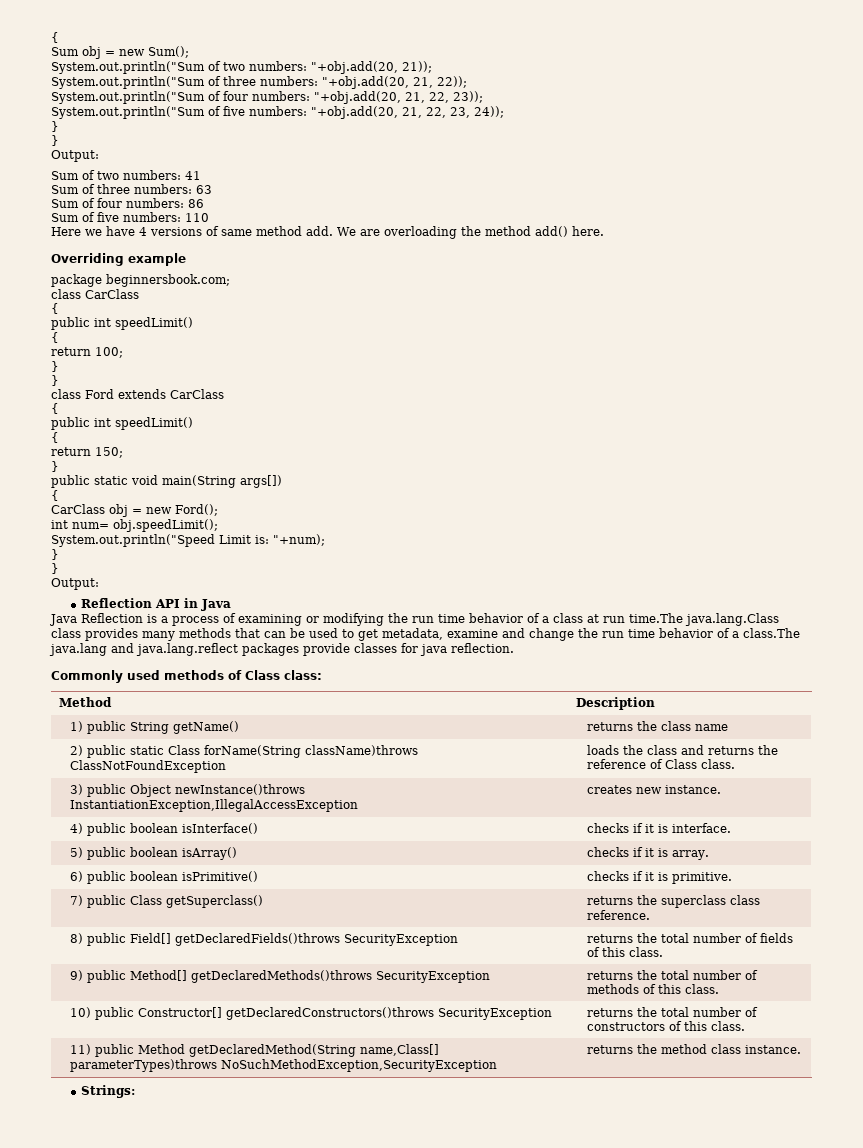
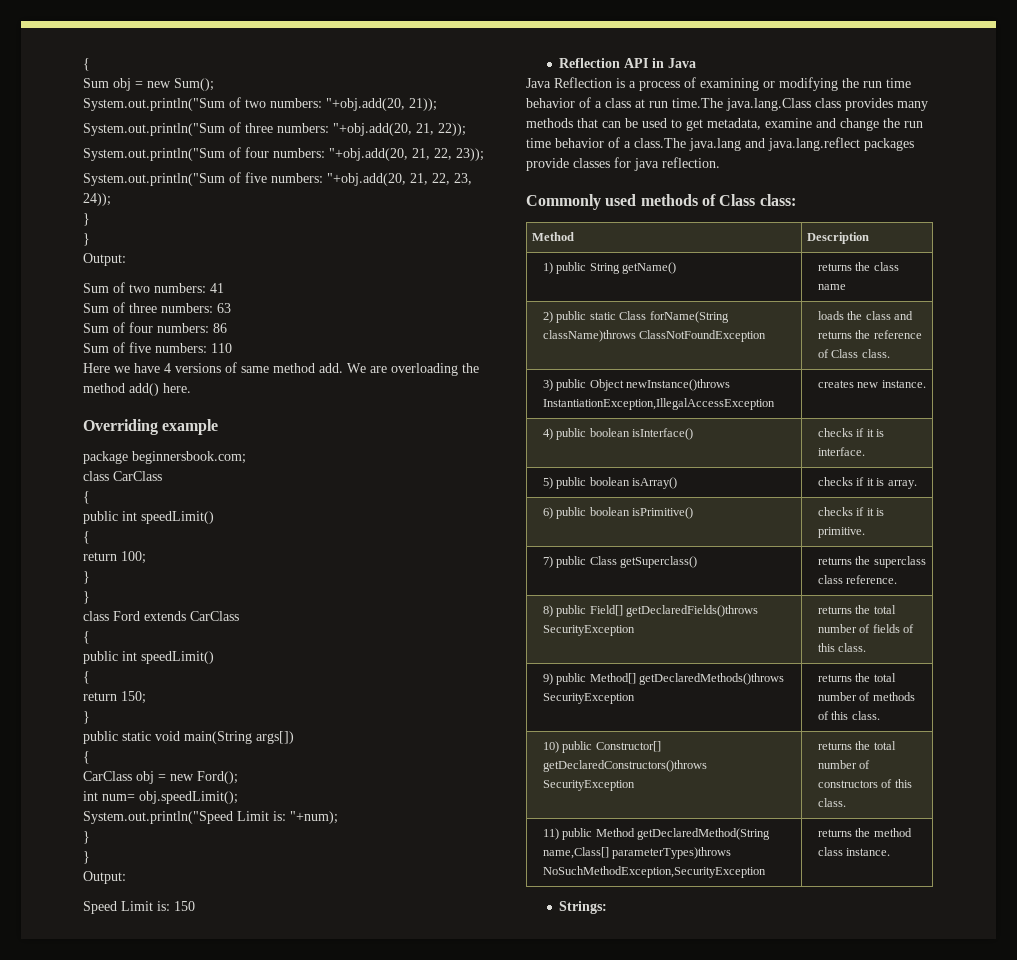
(99, 584) none -> [83,901,195,914] // Speed Limit is: 150

